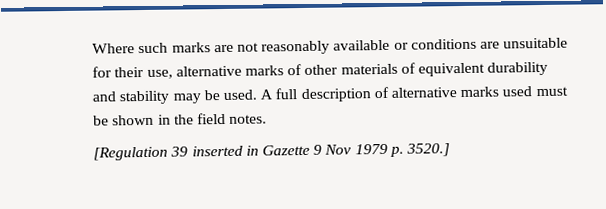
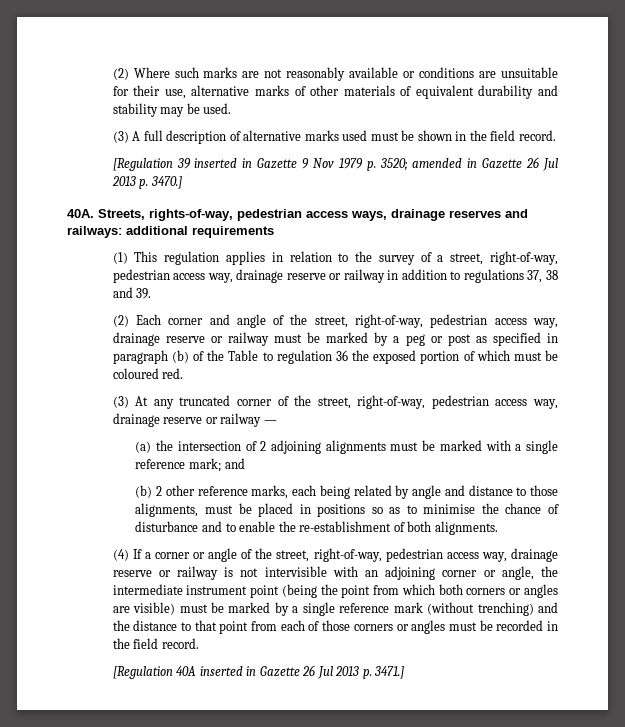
(92, 48) none -> [112,68,129,80] (2)
(258, 94) none -> [112,131,129,143] // (3)
[229,114,268,124] notes. -> [518,130,556,141] record.
[405,143,450,157] 3520.] -> [379,157,559,171] [111,176,182,189] [67,209,528,221] [67,226,274,238] [112,251,559,265] [112,269,559,283] [112,287,152,299] [112,314,558,328] [112,332,559,346] [112,350,559,364] [112,368,184,379] [112,395,558,409] [112,413,277,427] [135,440,558,454] [135,458,245,472] [135,485,559,499] [135,503,559,517] [135,521,498,535] [112,548,558,562] [112,566,558,580] [112,584,558,598] [112,602,558,616] [112,620,558,634] [112,638,199,649] [112,665,405,679] 3520; amended in Gazette 26 Jul 2013 p. 3470.] // 40A. Streets, rights-of-way, pedestrian access ways, drainage reserves and railways: additional requirements // (1) This regulation applies in relation to the survey of a street, right-of-way, pedestrian access way, drainage reserve or railway in addition to regulations 37, 38 and 39. // (2) Each corner and angle of the street, right-of-way, pedestrian access way, drainage reserve or railway must be marked by a peg or post as specified in paragraph (b) of the Table to regulation 36 the exposed portion of which must be coloured red. // (3) At any truncated corner of the street, right-of-way, pedestrian access way, drainage reserve or railway — // (a) the intersection of 2 adjoining alignments must be marked with a single reference mark; and // (b) 2 other reference marks, each being related by angle and distance to those alignments, must be placed in positions so as to minimise the chance of disturbance and to enable the re-establishment of both alignments. // (4) If a corner or angle of the street, right-of-way, pedestrian access way, drainage reserve or railway is not intervisible with an adjoining corner or angle, the intermediate instrument point (being the point from which both corners or angles are visible) must be marked by a single reference mark (without trenching) and the distance to that point from each of those corners or angles must be recorded in the field record. // [Regulation 40A inserted in Gazette 26 Jul 2013 p. 3471.]

